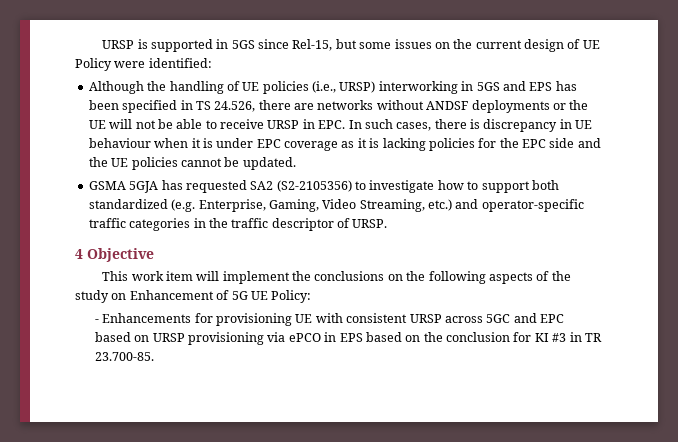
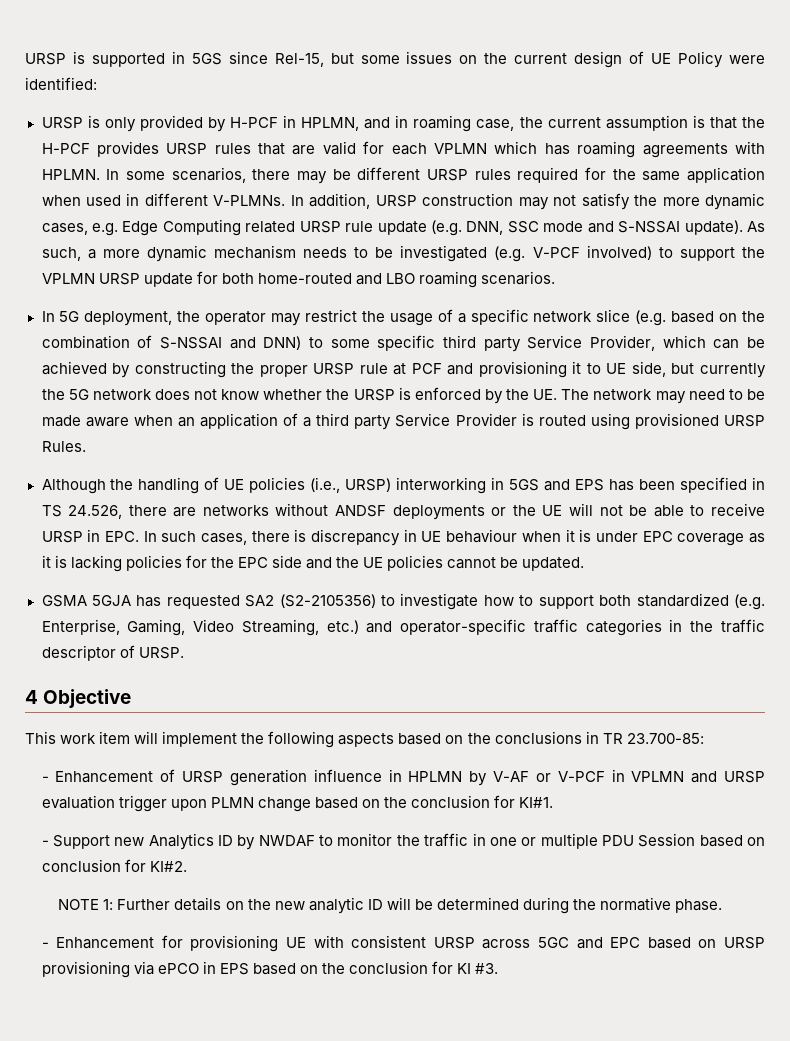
(212, 63) none -> [41,115,766,132] [41,141,765,158] [41,167,766,184] [41,193,765,210] [41,219,765,236] [41,245,766,262] [41,271,555,288] [41,309,765,326] [41,335,766,352] [41,361,766,378] [41,387,766,404] [41,413,766,430] [41,441,86,452] // URSP is only provided by H-PCF in HPLMN, and in roaming case, the current assumption is that the H-PCF provides URSP rules that are valid for each VPLMN which has roaming agreements with HPLMN. In some scenarios, there may be different URSP rules required for the same application when used in different V-PLMNs. In addition, URSP construction may not satisfy the more dynamic cases, e.g. Edge Computing related URSP rule update (e.g. DNN, SSC mode and S-NSSAI update). As such, a more dynamic mechanism needs to be investigated (e.g. V-PCF involved) to support the VPLMN URSP update for both home-routed and LBO roaming scenarios. // In 5G deployment, the operator may restrict the usage of a specific network slice (e.g. based on the combination of S-NSSAI and DNN) to some specific third party Service Provider, which can be achieved by constructing the proper URSP rule at PCF and provisioning it to UE side, but currently the 5G network does not know whether the URSP is enforced by the UE. The network may need to be made aware when an application of a third party Service Provider is routed using provisioned URSP Rules.
[314,271,571,284] [75,290,312,303] [94,313,192,323] conclusions on the following aspects of the study on Enhancement of 5G UE Policy: // - Enhancements -> [268,731,704,748] [41,769,765,786] [41,795,554,812] [41,833,765,850] [41,859,187,872] [58,897,723,914] [41,937,155,949] following aspects based on the conclusions in TR 23.700-85: // - Enhancement of URSP generation influence in HPLMN by V-AF or V-PCF in VPLMN and URSP evaluation trigger upon PLMN change based on the conclusion for KI#1. // - Support new Analytics ID by NWDAF to monitor the traffic in one or multiple PDU Session based on conclusion for KI#2. // NOTE 1: Further details on the new analytic ID will be determined during the normative phase. // - Enhancement
[552,332,602,342] [94,352,154,361] #3 in TR 23.700-85. -> [475,963,499,974] #3.

